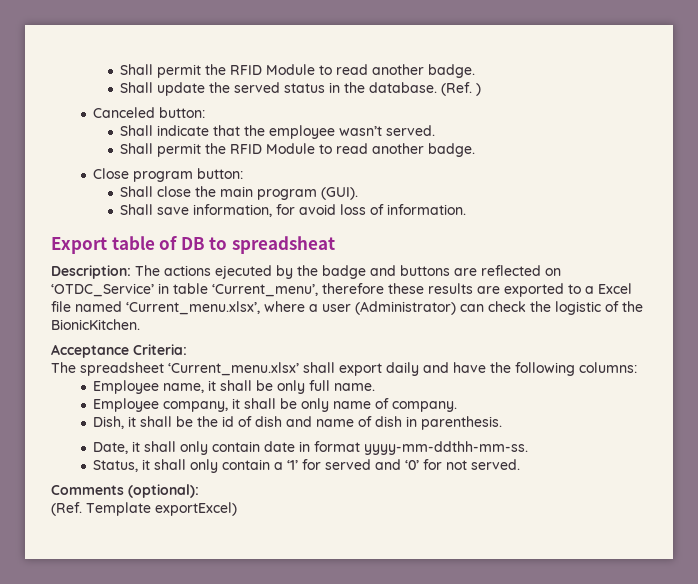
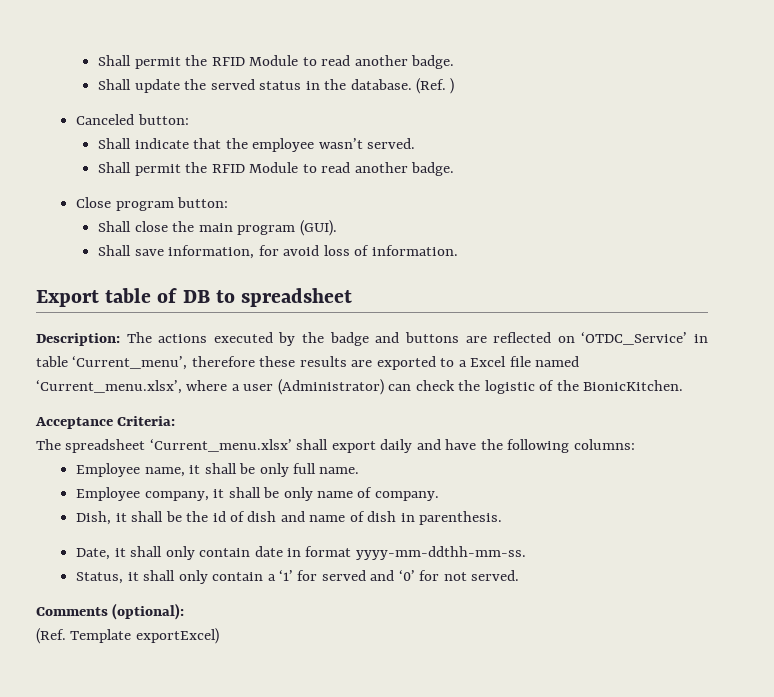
[231,236,335,254] spreadsheat -> [241,288,353,307] spreadsheet
[215,265,272,279] ejecuted -> [213,332,273,343] executed

